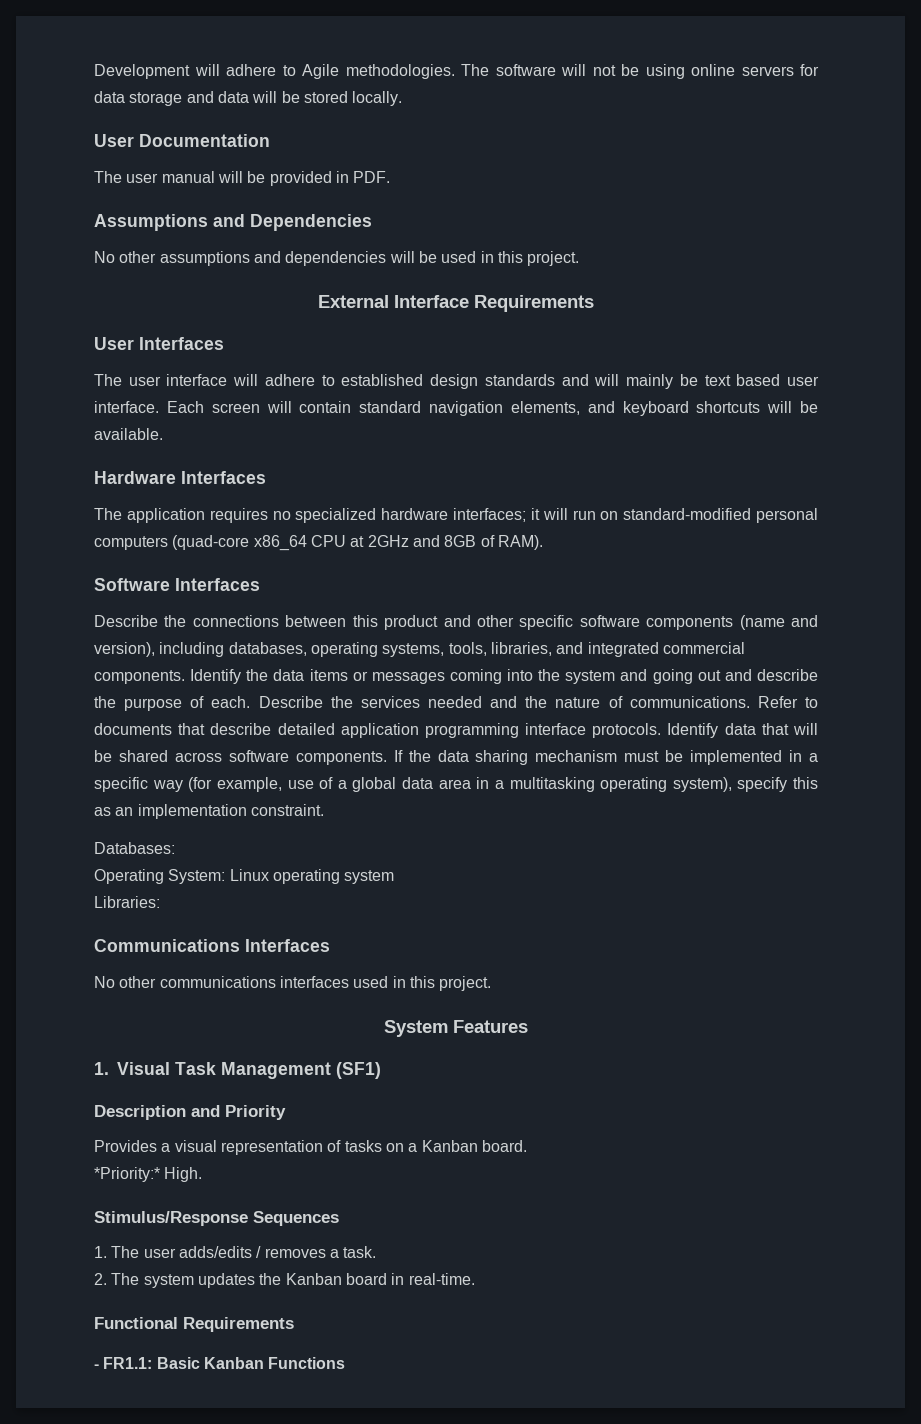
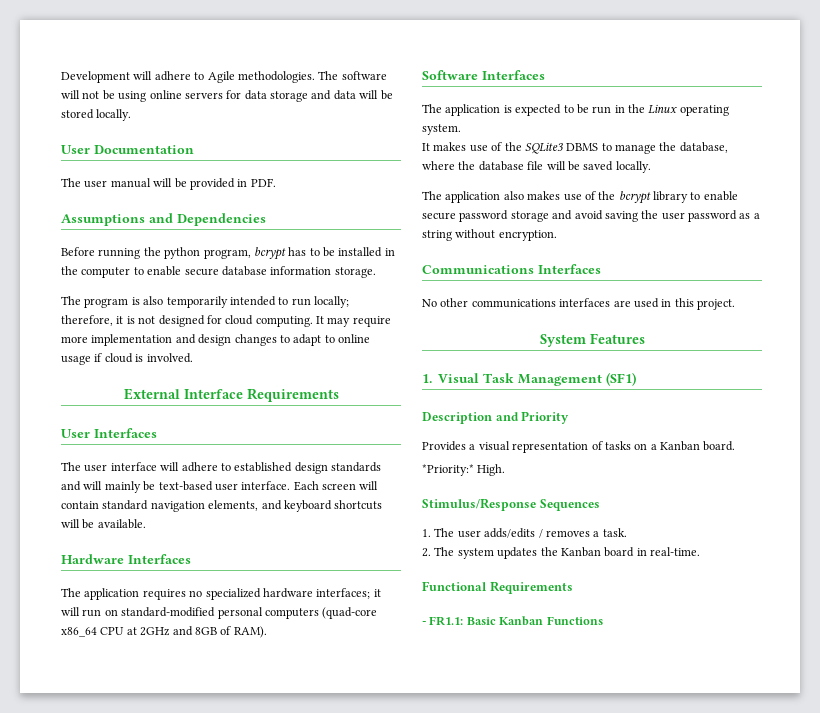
[94,251,580,266] No other assumptions and dependencies will be used in this project. -> [61,247,395,260] [61,266,376,278] [61,296,349,308] [61,315,391,327] [61,334,370,346] [61,353,193,365] Before running the python program, bcrypt has to be installed in the computer to enable secure database information storage. // The program is also temporarily intended to run locally; therefore, it is not designed for cloud computing. It may require more implementation and design changes to adapt to online usage if cloud is involved.
[704,374,781,386] text based -> [158,481,213,491] text-based
[94,615,818,630] [94,642,745,657] [94,669,818,684] [94,696,818,711] [94,723,818,738] [94,750,819,765] [94,777,818,792] [94,804,324,819] [94,842,175,854] [94,869,395,884] [94,896,160,908] Describe the connections between this product and other specific software components (name and version), including databases, operating systems, tools, libraries, and integrated commercial components. Identify the data items or messages coming into the system and going out and describe the purpose of each. Describe the services needed and the nature of communications. Refer to documents that describe detailed application programming interface protocols. Identify data that will be shared across software components. If the data sharing mechanism must be implemented in a specific way (for example, use of a global data area in a multitasking operating system), specify this as an implementation constraint. // Databases: // Operating System: Linux operating system // Libraries: -> [422,104,729,116] [422,124,461,135] [422,142,728,154] [422,161,651,173] [422,191,738,204] [422,210,760,222] [422,229,557,241] The application is expected to be run in the Linux operating system. // It makes use of the SQLite3 DBMS to manage the database, where the database file will be saved locally. // The application also makes use of the bcrypt library to enable secure password storage and avoid saving the user password as a string without encryption.
(349, 982) none -> [613,300,631,307] are

